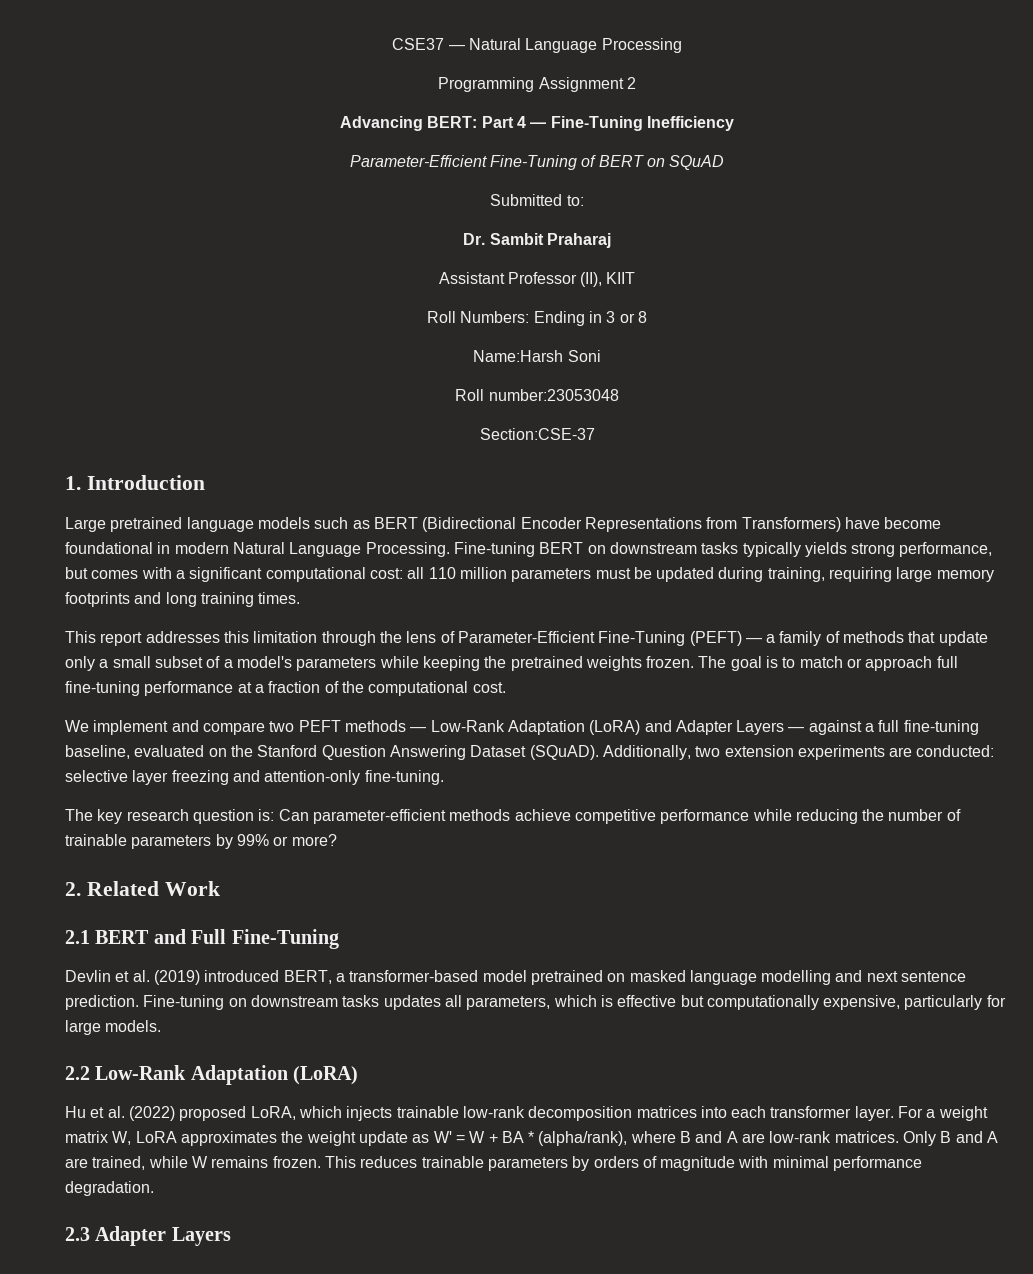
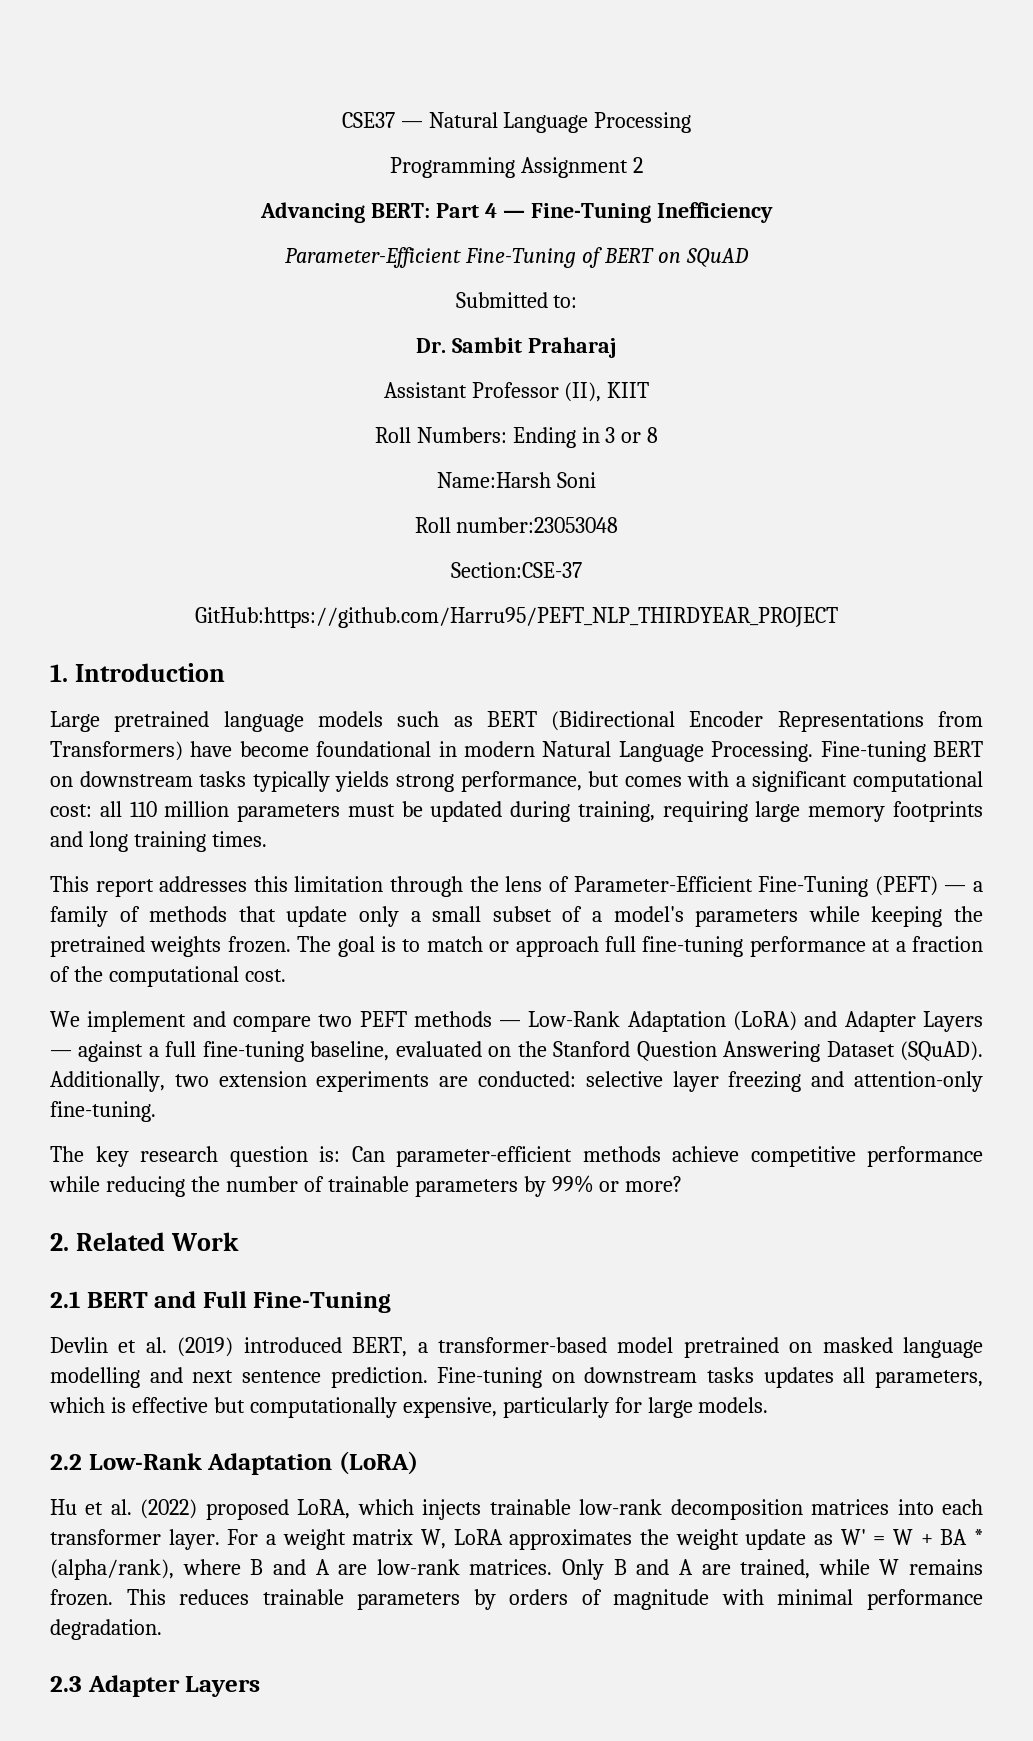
(595, 434) none -> [195,607,838,628] // GitHub:https://github.com/Harru95/PEFT_NLP_THIRDYEAR_PROJECT

